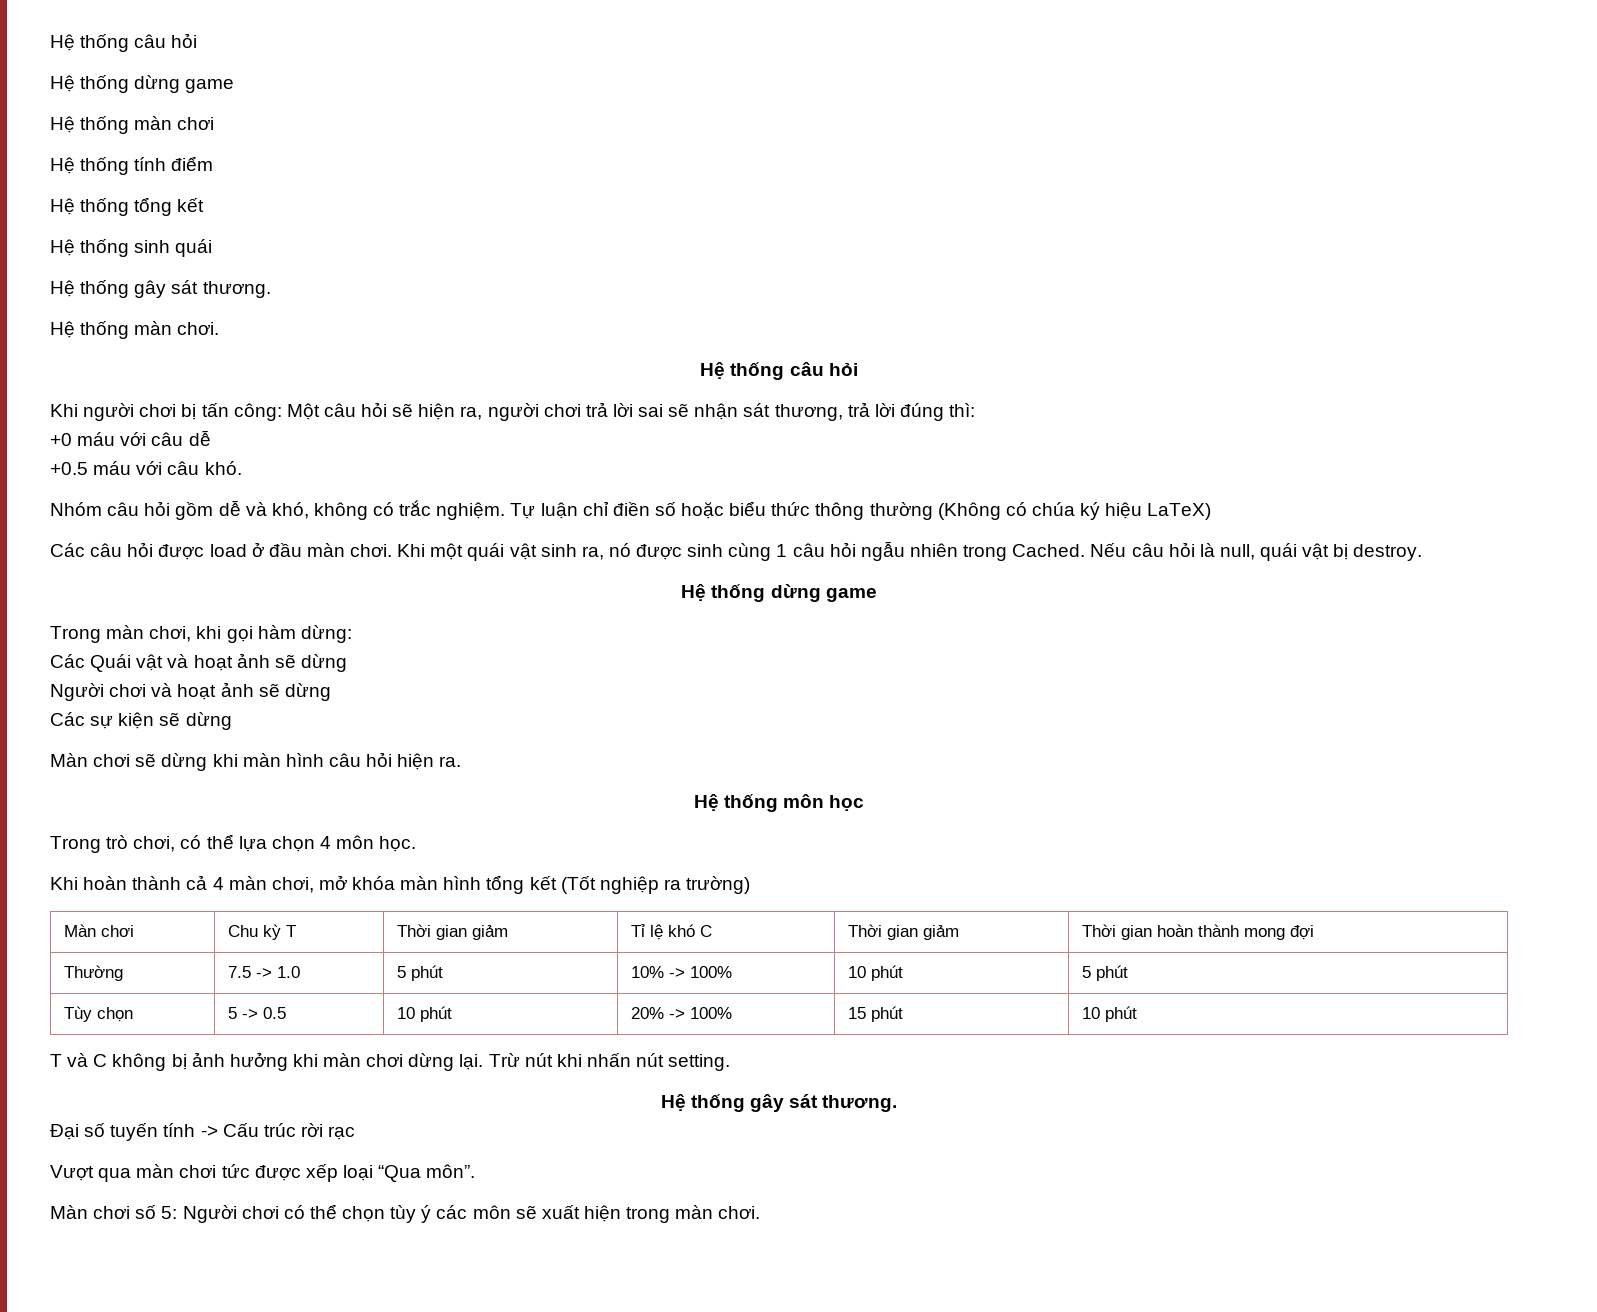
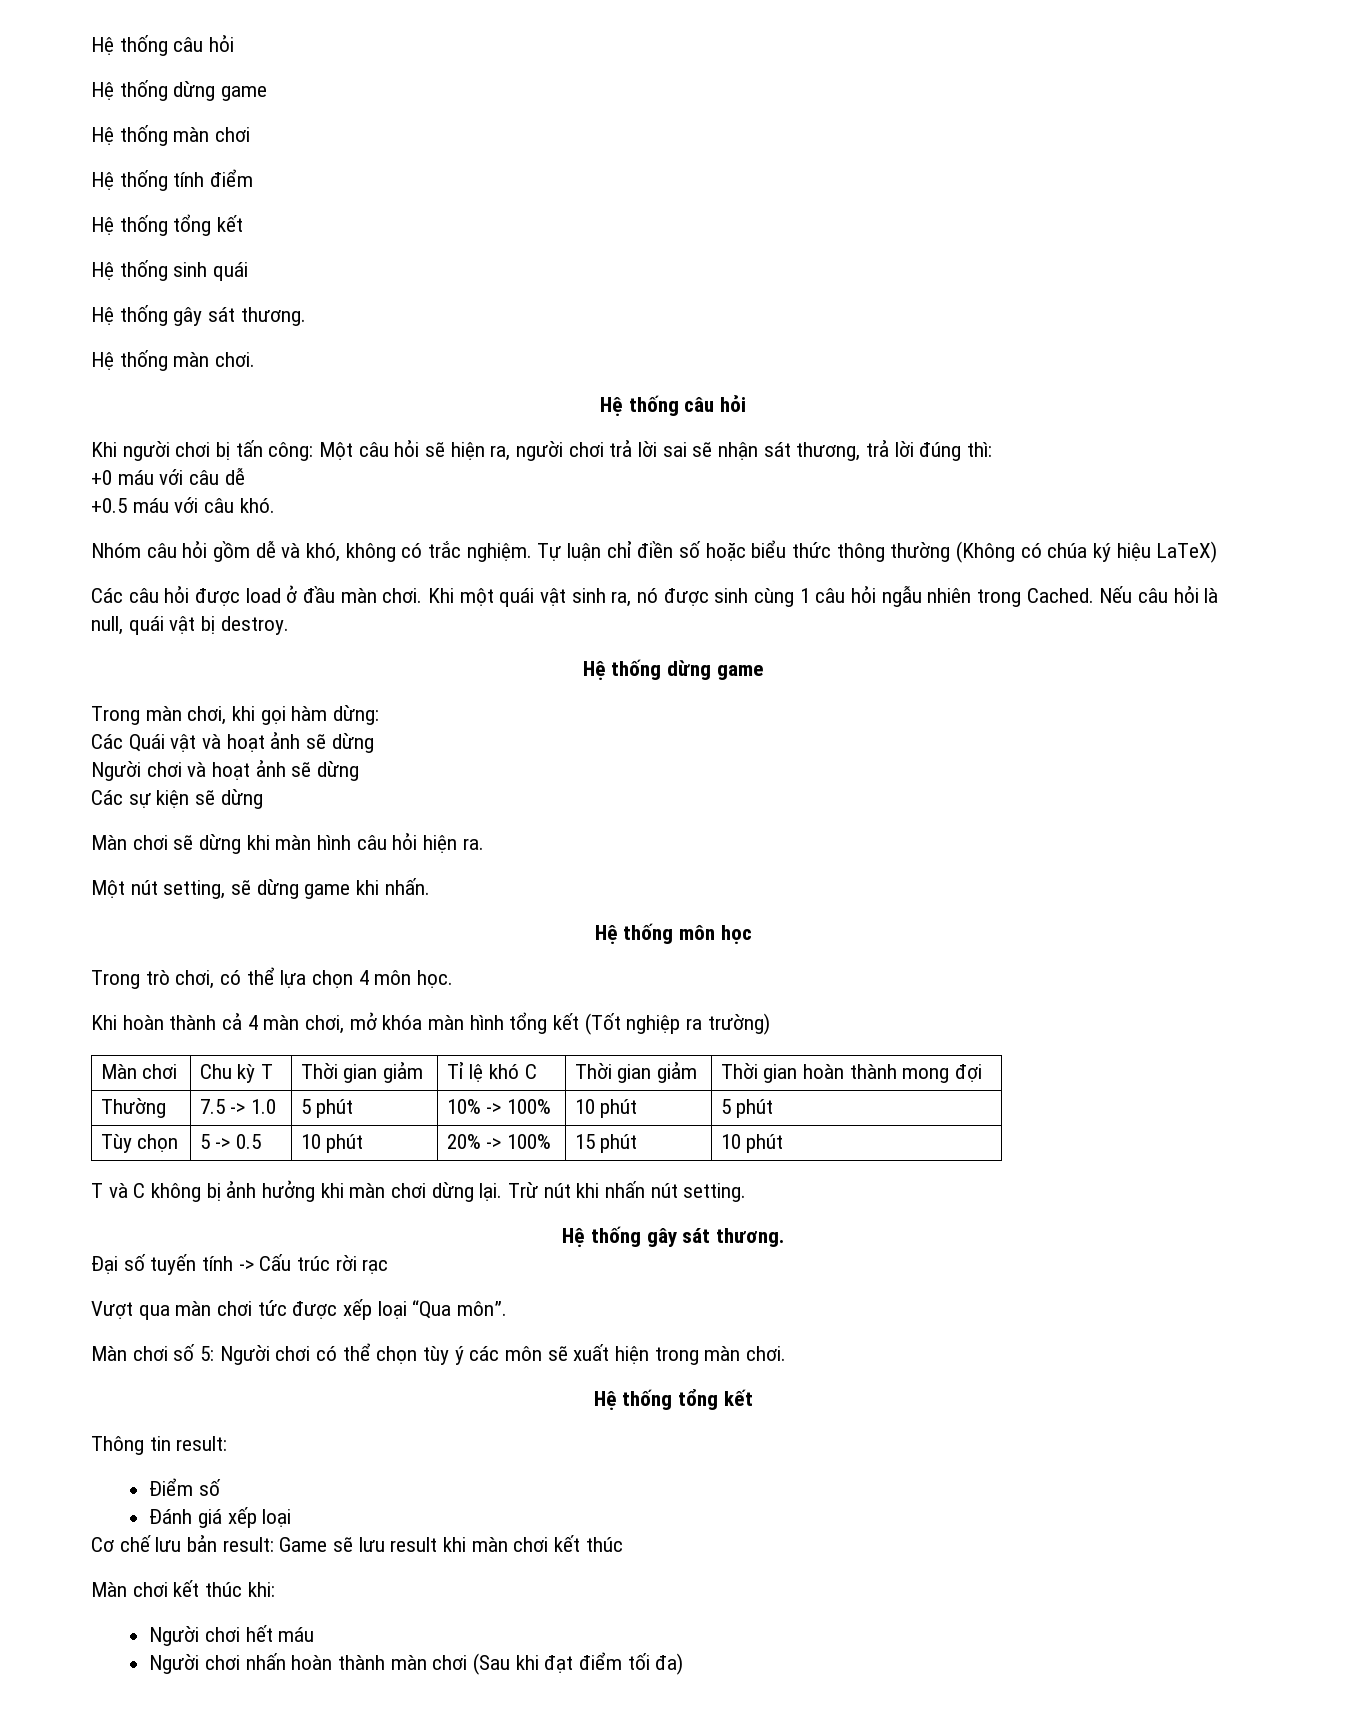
(462, 761) none -> [91,878,430,899] // Một nút setting, sẽ dừng game khi nhấn.
(761, 1212) none -> [593,1389,753,1410] [91,1436,228,1455] [149,1478,221,1496] [149,1507,292,1528] [91,1535,623,1552] [91,1580,275,1597] [149,1625,315,1646] [149,1652,684,1675] // Hệ thống tổng kết // Thông tin result: // Điểm số // Đánh giá xếp loại // Cơ chế lưu bản result: Game sẽ lưu result khi màn chơi kết thúc // Màn chơi kết thúc khi: // Người chơi hết máu // Người chơi nhấn hoàn thành màn chơi (Sau khi đạt điểm tối đa)

